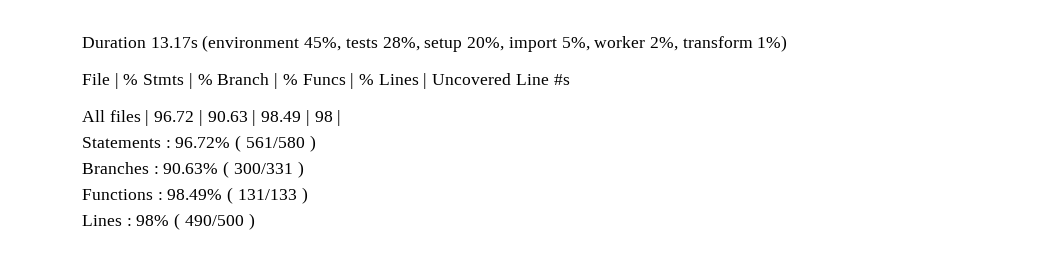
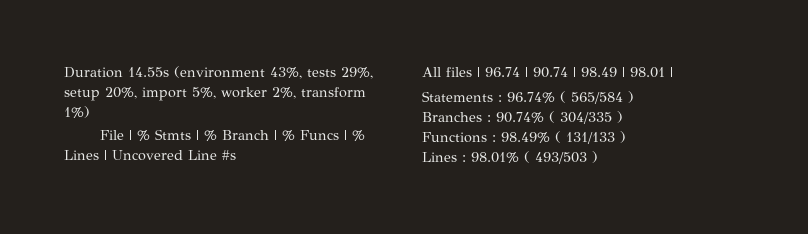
[150,35,420,52] 13.17s (environment 45%, tests 28%, -> [128,66,373,79] 14.55s (environment 43%, tests 29%,
[154,110,248,126] 96.72 | 90.63 -> [485,67,568,78] 96.74 | 90.74
[314,111,333,122] 98 -> [630,67,665,78] 98.01
[175,135,305,152] 96.72% ( 561/580 -> [507,91,623,104] 96.74% ( 565/584
[163,161,293,178] 90.63% ( 300/331 -> [496,111,612,124] 90.74% ( 304/335
[136,213,244,230] 98% ( 490/500 -> [471,151,587,164] 98.01% ( 493/503

